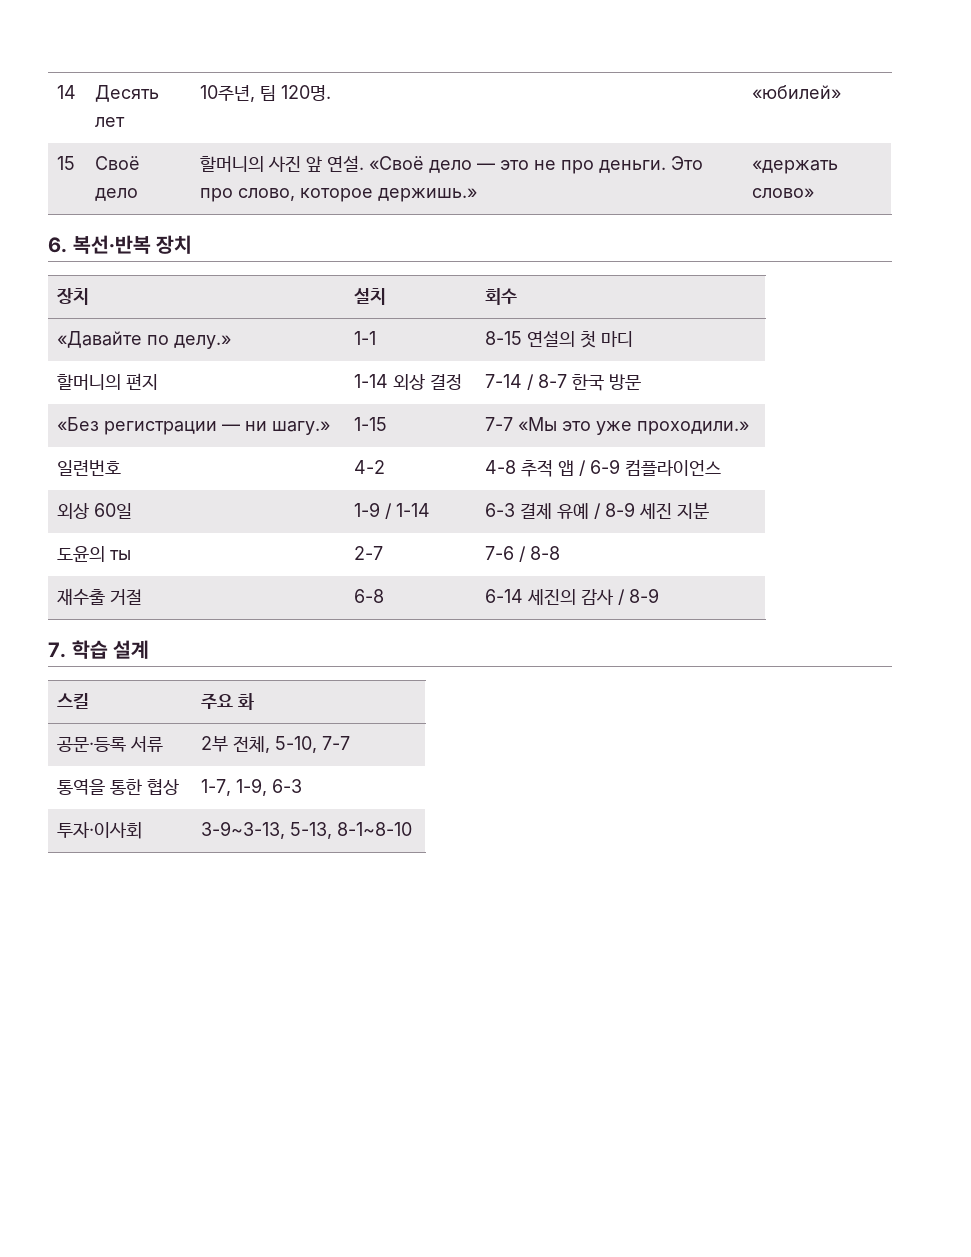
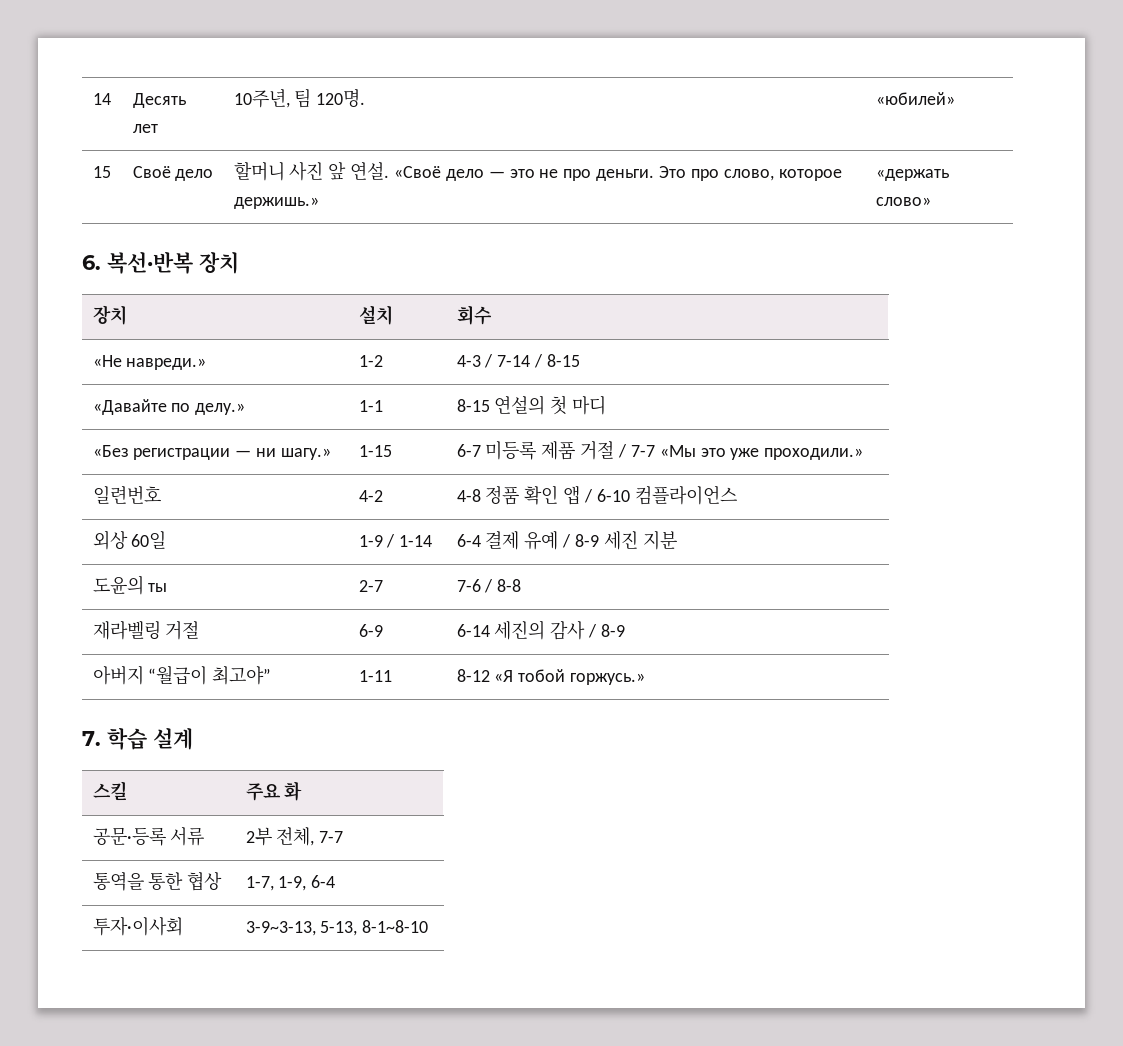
[200,156,265,172] 할머니의 -> [233,162,285,181] 할머니
(518, 296) none -> [92,355,207,370] [358,355,383,367] [456,354,580,368] // «Не навреди.» | 1-2 | 4-3 / 7-14 / 8-15
[57,373,159,390] [354,374,463,390] [485,374,642,391] // 할머니의 편지 | 1-14 외상 결정 | 7-14 / 8-7 한국 방문 -> (607, 405) none
(388, 424) none -> [456,441,627,460] 6-7 미등록 제품 거절 /
[521,460,554,477] 추적 -> [485,485,559,505] 정품 확인
[590,459,621,474] 6-9 -> [596,489,630,502] 6-10
[485,503,516,517] 6-3 -> [456,534,481,547] 6-4
[57,588,106,605] 재수출 -> [92,621,161,640] 재라벨링
[354,589,385,603] 6-8 -> [358,624,383,637] 6-9
(660, 595) none -> [92,665,272,685] [358,670,392,682] [456,669,646,685] // 아버지 “월급이 최고야” | 1-11 | 8-12 «Я тобой горжусь.»
[275,736,318,753] 5-10, -> (315, 836) none
[272,779,303,793] 6-3 -> [311,875,336,888] 6-4

